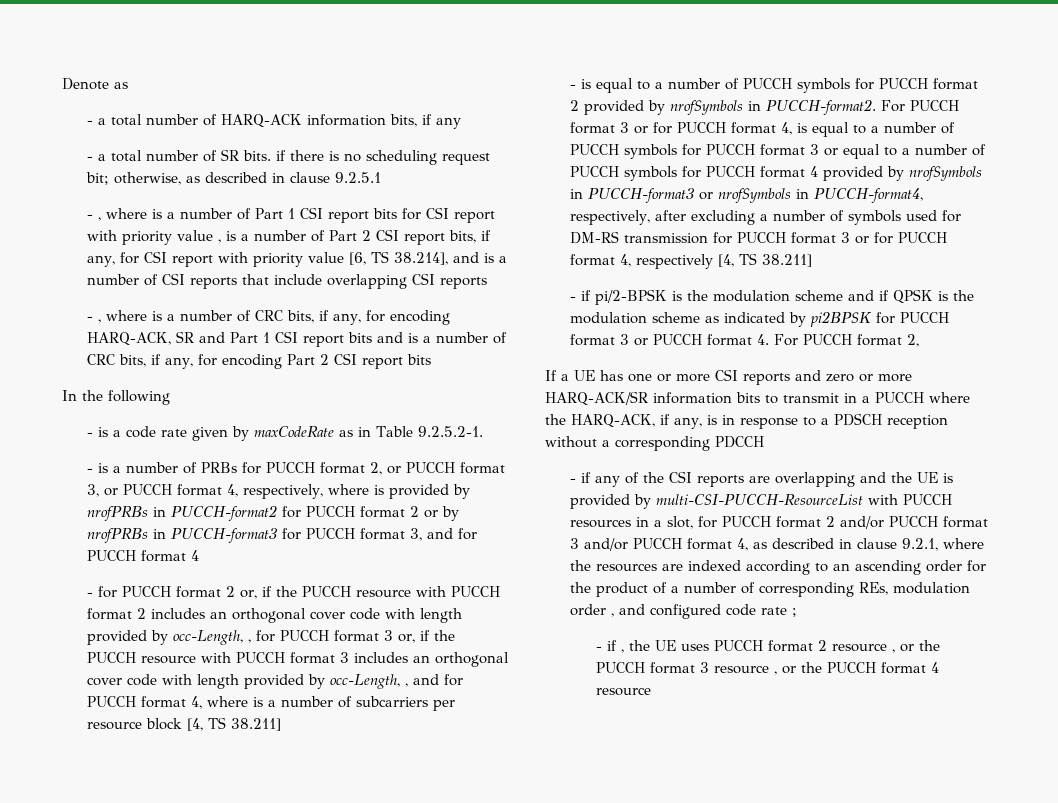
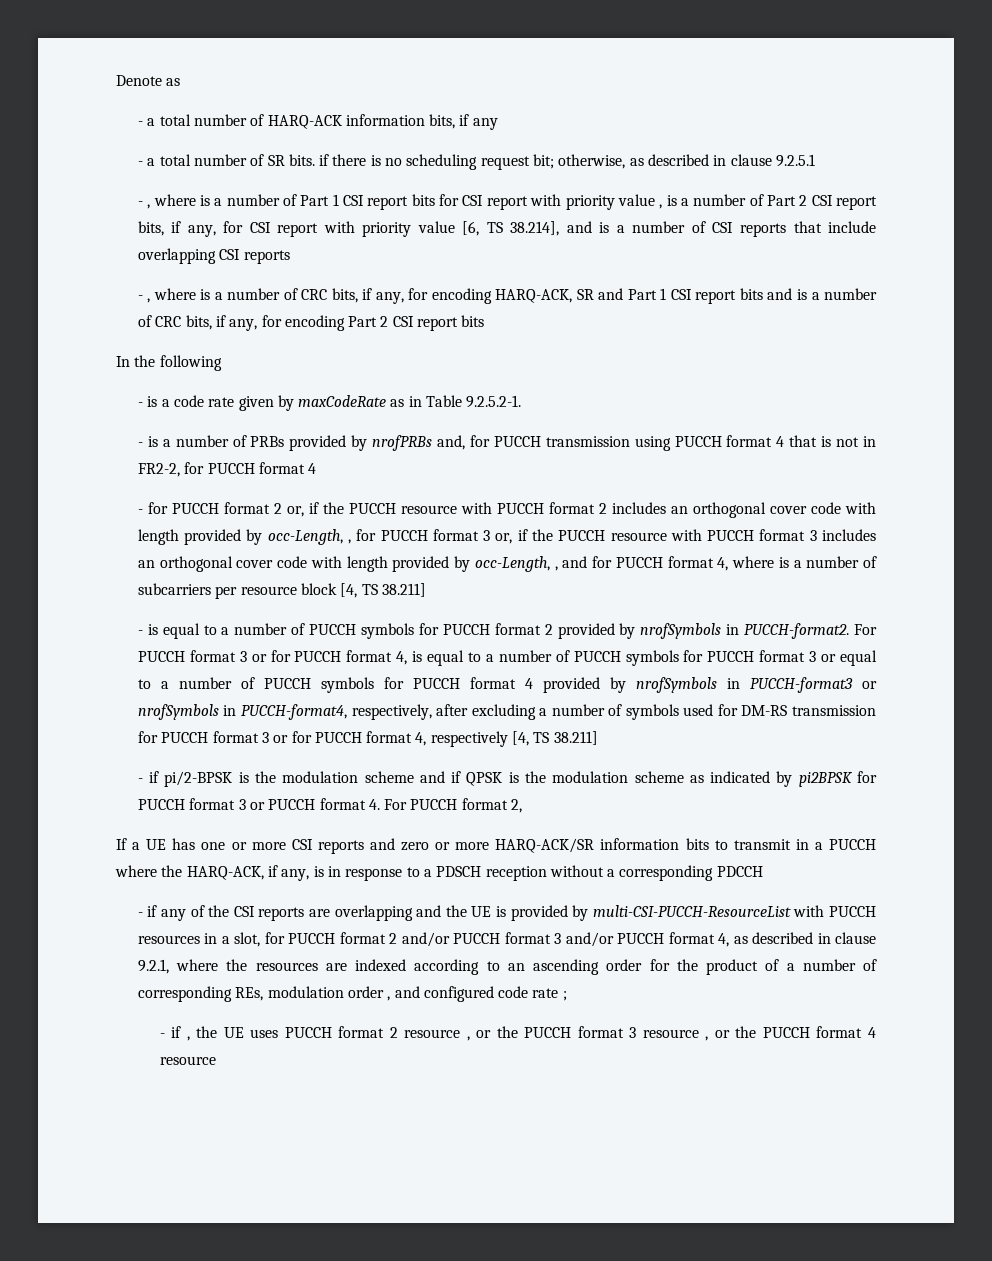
[242,462,506,475] [87,484,471,499] [87,505,460,521] [87,528,454,543] for PUCCH format 2, or PUCCH format 3, or PUCCH format 4, respectively, where is provided by nrofPRBs in PUCCH-format2 for PUCCH format 2 or by nrofPRBs in PUCCH-format3 for PUCCH format 3, and -> [289,435,877,451] [137,463,180,477] provided by nrofPRBs and, for PUCCH transmission using PUCCH format 4 that is not in FR2-2,

